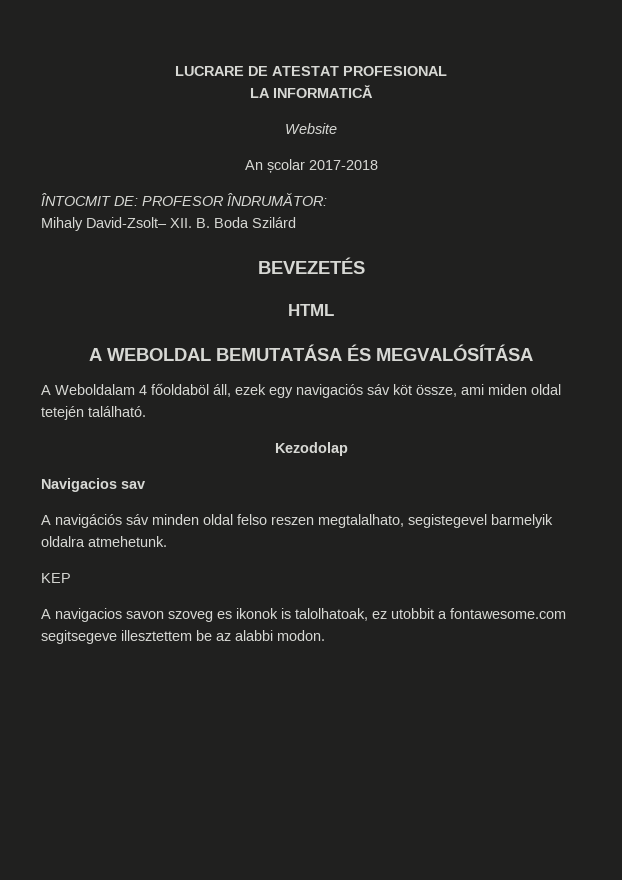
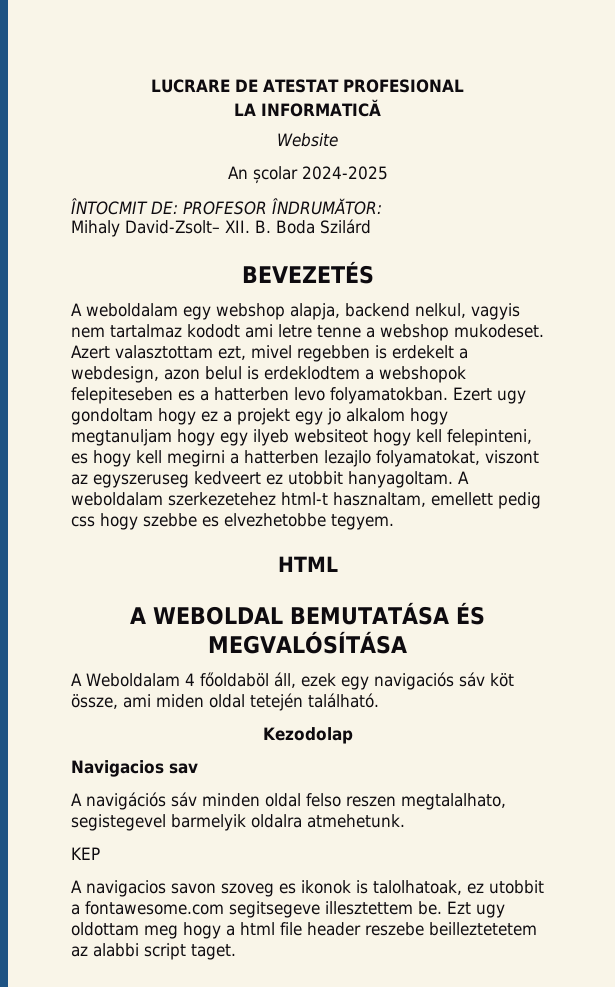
[308,160,378,170] 2017-2018 -> [301,166,388,180] 2024-2025
(365, 265) none -> [71,303,520,320] [71,324,544,341] [71,345,468,362] [71,366,466,383] [71,387,526,404] [71,408,448,425] [71,429,532,446] [71,450,539,467] [71,471,469,488] [71,492,541,509] [71,513,394,530] // A weboldalam egy webshop alapja, backend nelkul, vagyis nem tartalmaz kododt ami letre tenne a webshop mukodeset. Azert valasztottam ezt, mivel regebben is erdekelt a webdesign, azon belul is erdeklodtem a webshopok felepiteseben es a hatterben levo folyamatokban. Ezert ugy gondoltam hogy ez a projekt egy jo alkalom hogy megtanuljam hogy egy ilyeb websiteot hogy kell felepinteni, es hogy kell megirni a hatterben lezajlo folyamatokat, viszont az egyszeruseg kedveert ez utobbit hanyagoltam. A weboldalam szerkezetehez html-t hasznaltam, emellett pedig css hogy szebbe es elvezhetobbe tegyem.
[196,630,325,641] be az alabbi modon. -> [418,901,505,918] [71,922,537,939] [71,943,236,960] be. Ezt ugy oldottam meg hogy a html file header reszebe beilleztetetem az alabbi script taget.

